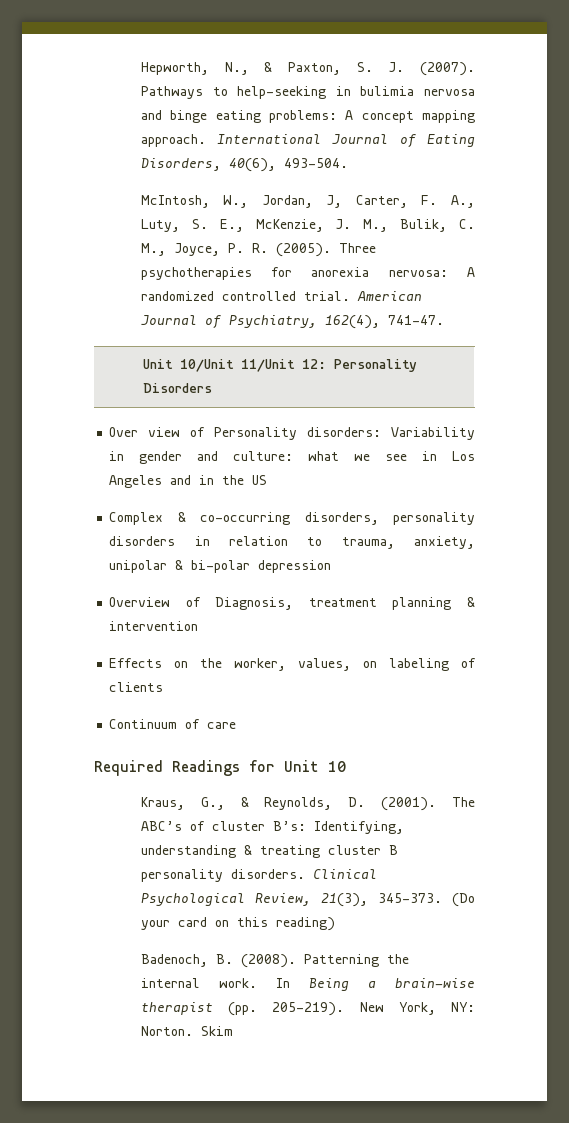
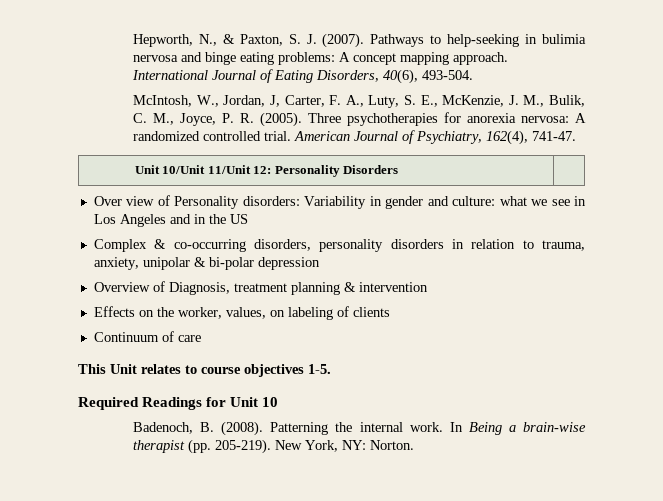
(237, 725) none -> [78,364,331,377] // This Unit relates to course objectives 1-5.
[140,797,475,811] [140,821,404,834] [140,845,398,858] [140,869,377,882] [140,893,476,907] [140,917,335,931] // Kraus, G., & Reynolds, D. (2001). The ABC’s of cluster B’s: Identifying, understanding & treating cluster B personality disorders. Clinical Psychological Review, 21(3), 345-373. (Do your card on this reading) -> (279, 402) none
[200,1026,233,1036] Skim -> (415, 445) none

